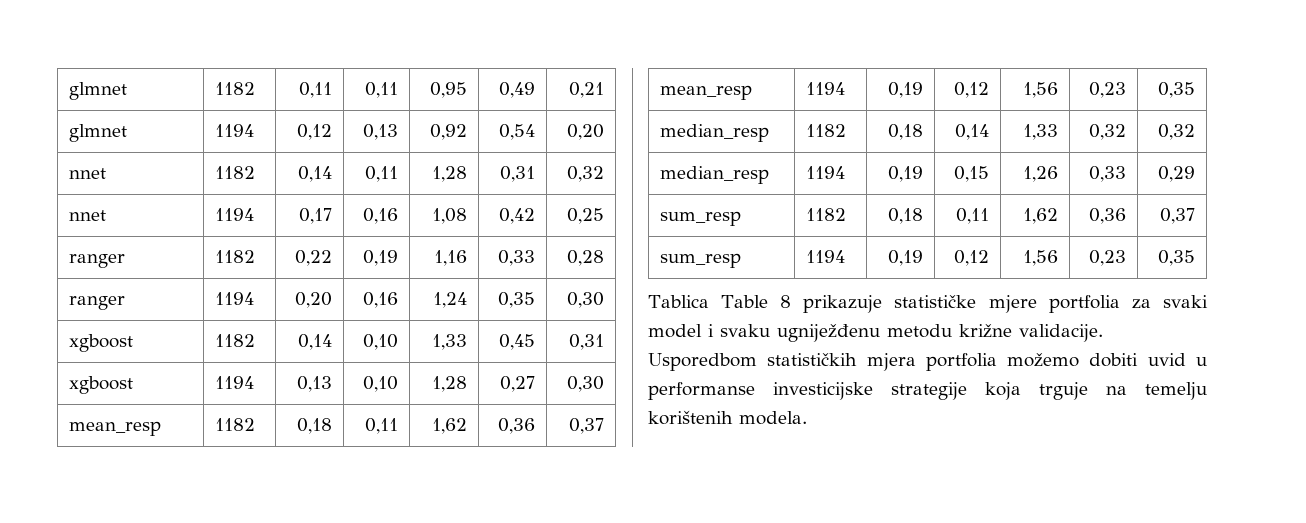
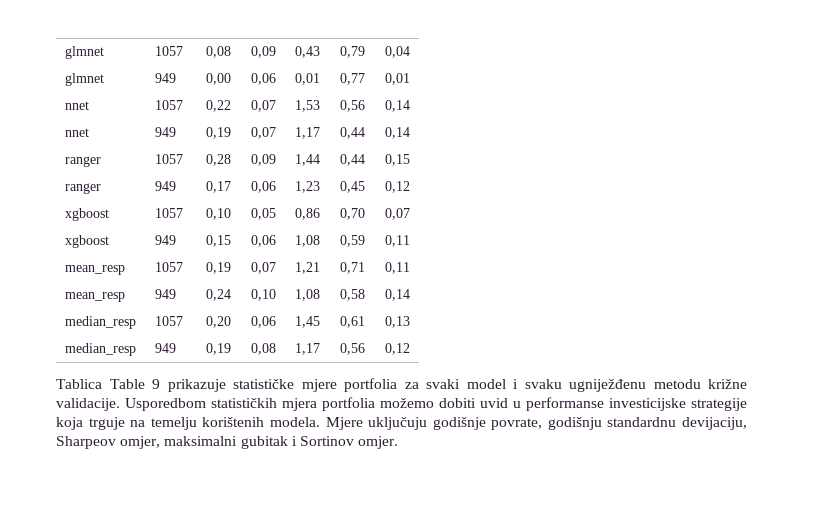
[69,82,128,100] [215,82,256,95] [298,82,332,98] [364,82,398,98] [429,82,467,98] [498,82,535,98] [568,82,604,98] [69,124,128,142] [215,124,255,137] [296,124,332,140] [362,124,398,140] [429,124,467,140] [498,124,535,140] [566,124,604,140] [69,168,107,179] [215,166,256,179] [297,166,332,182] [364,166,398,182] [431,166,467,182] [499,166,535,182] [566,166,604,182] [69,210,107,221] [215,208,255,221] [298,208,332,224] [362,208,398,224] [431,208,467,224] [498,208,535,224] [566,208,604,224] [69,254,126,268] [215,250,256,263] [294,250,332,266] [362,250,398,266] [433,250,467,266] [497,250,535,266] [566,250,604,266] [69,296,126,310] [215,292,255,305] [294,292,332,308] [362,292,398,308] [432,292,467,308] [497,292,535,308] [566,292,604,308] [69,334,134,352] [215,334,256,347] [297,334,332,350] [362,334,398,350] [431,334,467,350] [498,334,535,350] [568,334,604,350] [69,376,134,394] [215,376,255,389] [296,376,332,392] [362,376,398,392] [431,376,467,392] [499,376,535,392] [566,376,604,392] [69,421,162,436] [215,418,256,431] [296,418,332,434] [364,418,398,434] [431,418,467,434] [497,418,535,434] [568,418,604,434] [660,85,753,100] [806,82,846,95] [887,82,923,98] [953,82,989,98] [1022,82,1058,98] [1088,82,1126,98] [1157,82,1195,98] [660,124,770,142] [806,124,847,137] [887,124,923,140] [954,124,989,140] [1022,124,1058,140] [1088,124,1126,140] [1157,124,1195,140] [660,166,770,184] [806,166,846,179] [887,166,923,182] [953,166,989,182] [1022,166,1058,182] [1088,166,1126,182] [1157,166,1195,182] [660,211,742,226] [806,208,847,221] [887,208,923,224] [955,208,989,224] [1022,208,1058,224] [1088,208,1126,224] [1159,208,1195,224] [660,253,742,268] [806,250,846,263] [887,250,923,266] [953,250,989,266] [1022,250,1058,266] [1088,250,1126,266] [1157,250,1195,266] glmnet | 1182 | 0,11 | 0,11 | 0,95 | 0,49 | 0,21 // glmnet | 1194 | 0,12 | 0,13 | 0,92 | 0,54 | 0,20 // nnet | 1182 | 0,14 | 0,11 | 1,28 | 0,31 | 0,32 // nnet | 1194 | 0,17 | 0,16 | 1,08 | 0,42 | 0,25 // ranger | 1182 | 0,22 | 0,19 | 1,16 | 0,33 | 0,28 // ranger | 1194 | 0,20 | 0,16 | 1,24 | 0,35 | 0,30 // xgboost | 1182 | 0,14 | 0,10 | 1,33 | 0,45 | 0,31 // xgboost | 1194 | 0,13 | 0,10 | 1,28 | 0,27 | 0,30 // mean_resp | 1182 | 0,18 | 0,11 | 1,62 | 0,36 | 0,37 // mean_resp | 1194 | 0,19 | 0,12 | 1,56 | 0,23 | 0,35 // median_resp | 1182 | 0,18 | 0,14 | 1,33 | 0,32 | 0,32 // median_resp | 1194 | 0,19 | 0,15 | 1,26 | 0,33 | 0,29 // sum_resp | 1182 | 0,18 | 0,11 | 1,62 | 0,36 | 0,37 // sum_resp | 1194 | 0,19 | 0,12 | 1,56 | 0,23 | 0,35 -> [65,46,105,59] [155,46,184,56] [205,46,231,58] [250,46,276,58] [294,46,320,58] [339,46,365,58] [384,46,410,58] [65,73,105,86] [155,73,177,83] [205,73,231,85] [250,73,276,85] [294,73,320,85] [339,73,365,85] [384,73,410,85] [65,101,90,110] [155,100,184,110] [205,100,231,112] [250,100,276,112] [294,100,320,112] [339,100,365,112] [384,100,410,112] [65,128,90,137] [155,127,177,137] [205,127,231,139] [250,127,276,139] [294,127,320,139] [339,127,365,139] [384,127,410,139] [65,156,102,167] [155,154,184,164] [205,154,231,166] [250,154,276,166] [294,154,320,166] [339,154,365,166] [384,154,410,166] [65,183,102,194] [155,181,177,191] [205,181,231,193] [250,181,276,193] [294,181,320,193] [339,181,365,193] [384,181,410,193] [65,208,110,221] [155,208,184,218] [205,208,231,220] [250,208,276,220] [294,208,320,220] [339,208,365,220] [384,208,410,220] [65,235,110,248] [155,235,177,245] [205,235,231,247] [250,235,276,247] [294,235,320,247] [339,235,365,247] [384,235,410,247] [65,265,126,275] [155,262,184,272] [205,262,231,274] [250,262,276,274] [294,262,320,274] [339,262,365,274] [384,262,410,274] [65,292,126,302] [155,289,177,299] [205,289,231,301] [250,289,276,301] [294,289,320,301] [339,289,365,301] [384,289,410,301] [65,316,137,329] [155,316,184,326] [205,316,231,328] [250,316,276,328] [294,316,320,328] [339,316,365,328] [384,316,410,328] [65,343,137,356] [155,343,177,353] [205,343,231,355] [250,343,276,355] [294,343,320,355] [339,343,365,355] [384,343,410,355] glmnet | 1057 | 0,08 | 0,09 | 0,43 | 0,79 | 0,04 // glmnet | 949 | 0,00 | 0,06 | 0,01 | 0,77 | 0,01 // nnet | 1057 | 0,22 | 0,07 | 1,53 | 0,56 | 0,14 // nnet | 949 | 0,19 | 0,07 | 1,17 | 0,44 | 0,14 // ranger | 1057 | 0,28 | 0,09 | 1,44 | 0,44 | 0,15 // ranger | 949 | 0,17 | 0,06 | 1,23 | 0,45 | 0,12 // xgboost | 1057 | 0,10 | 0,05 | 0,86 | 0,70 | 0,07 // xgboost | 949 | 0,15 | 0,06 | 1,08 | 0,59 | 0,11 // mean_resp | 1057 | 0,19 | 0,07 | 1,21 | 0,71 | 0,11 // mean_resp | 949 | 0,24 | 0,10 | 1,08 | 0,58 | 0,14 // median_resp | 1057 | 0,20 | 0,06 | 1,45 | 0,61 | 0,13 // median_resp | 949 | 0,19 | 0,08 | 1,17 | 0,56 | 0,12
[780,295,792,308] 8 -> [152,379,160,389] 9
(807, 418) none -> [325,417,747,430] [56,436,399,449] Mjere uključuju godišnje povrate, godišnju standardnu devijaciju, Sharpeov omjer, maksimalni gubitak i Sortinov omjer.

